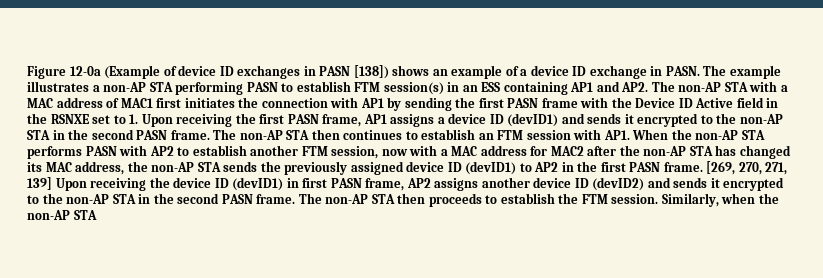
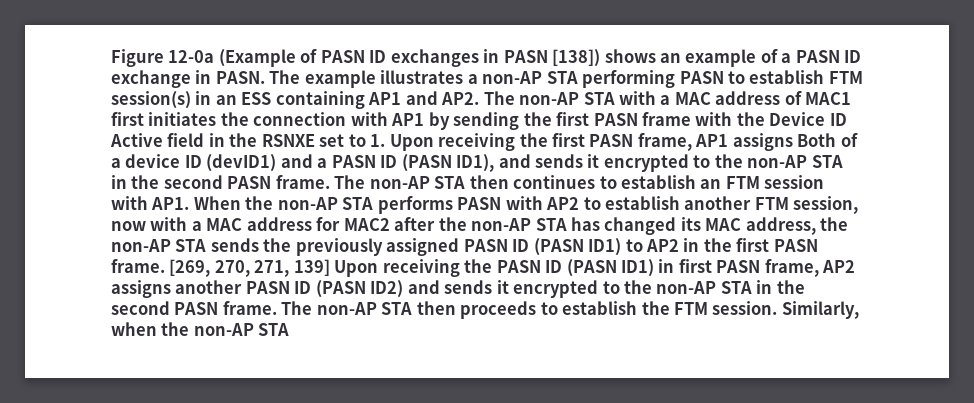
[178,65,217,76] device -> [320,50,365,63] PASN
[530,65,569,76] device -> [795,50,840,63] PASN
(435, 120) none -> [797,133,858,147] Both of
(585, 118) none -> [317,154,531,172] a PASN ID (PASN ID1), and
[406,161,517,175] device ID (devID1) -> [463,238,622,256] PASN ID (PASN ID1)
[173,177,284,191] device ID (devID1) -> [496,259,655,277] PASN ID (PASN ID1)
[533,177,645,191] device ID (devID2) -> [245,280,404,298] PASN ID (PASN ID2)

